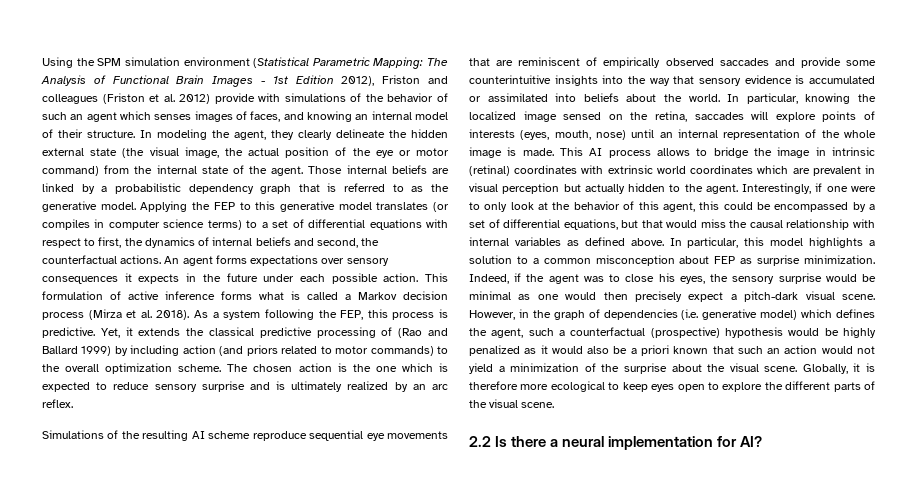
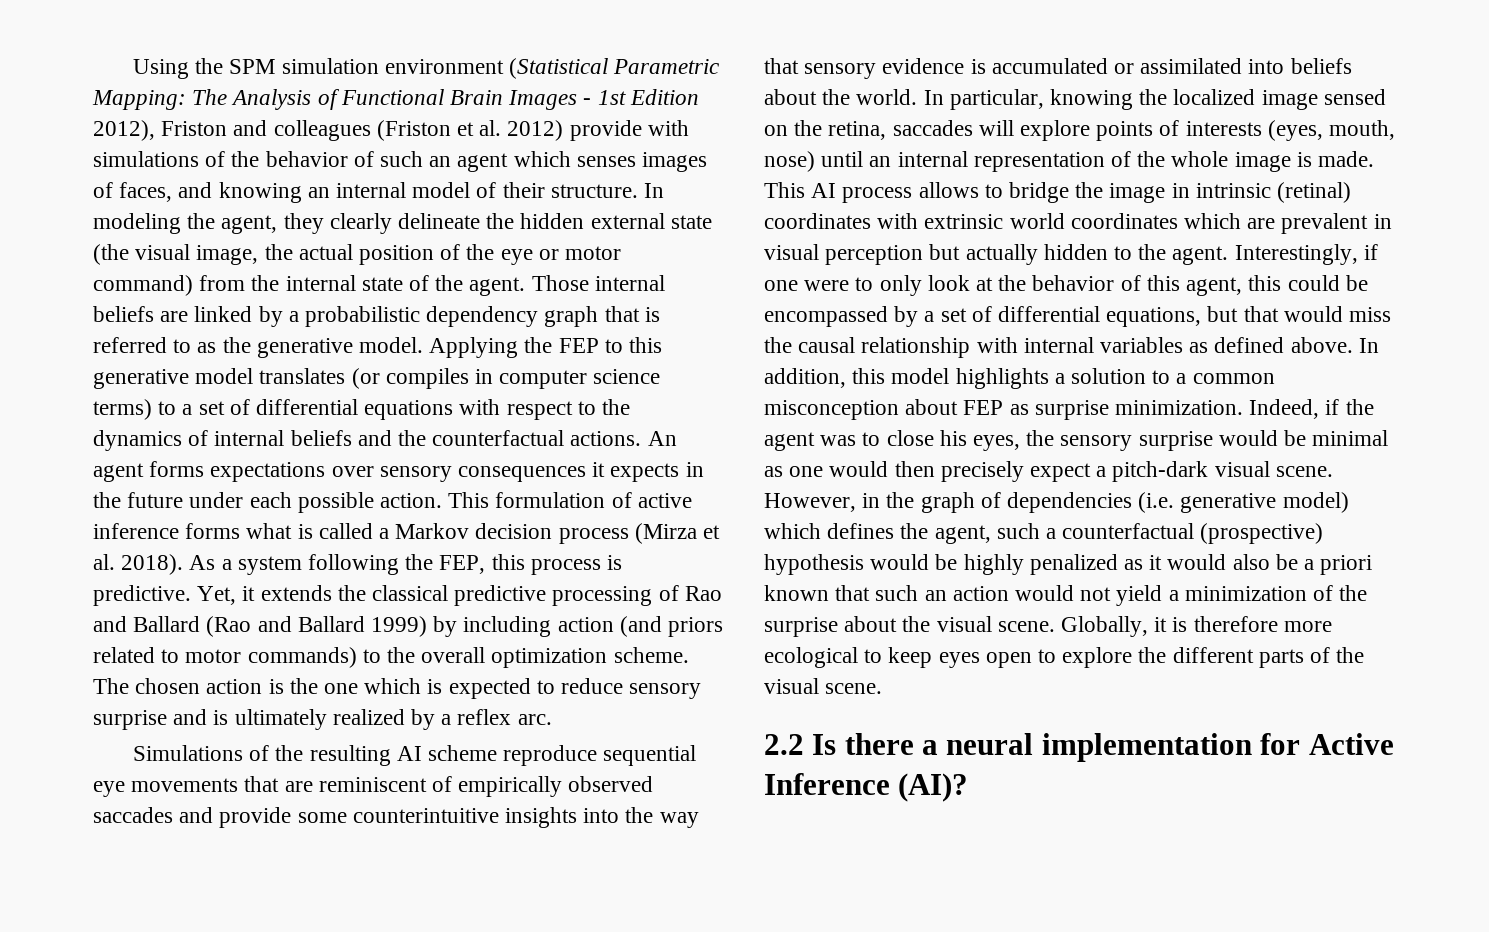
[98,237,122,248] first, -> (596, 408) none
[317,238,359,248] second, -> (392, 438) none
(393, 331) none -> [684,586,722,601] [93,616,201,632] Rao and Ballard
[412,384,448,390] [42,399,73,408] an arc reflex. -> [441,709,552,725] a reflex arc.
[687,237,739,248] particular, -> [764,368,846,388] addition,
[740,436,763,447] AI? -> [1308,733,1394,755] [764,773,969,802] Active Inference (AI)?

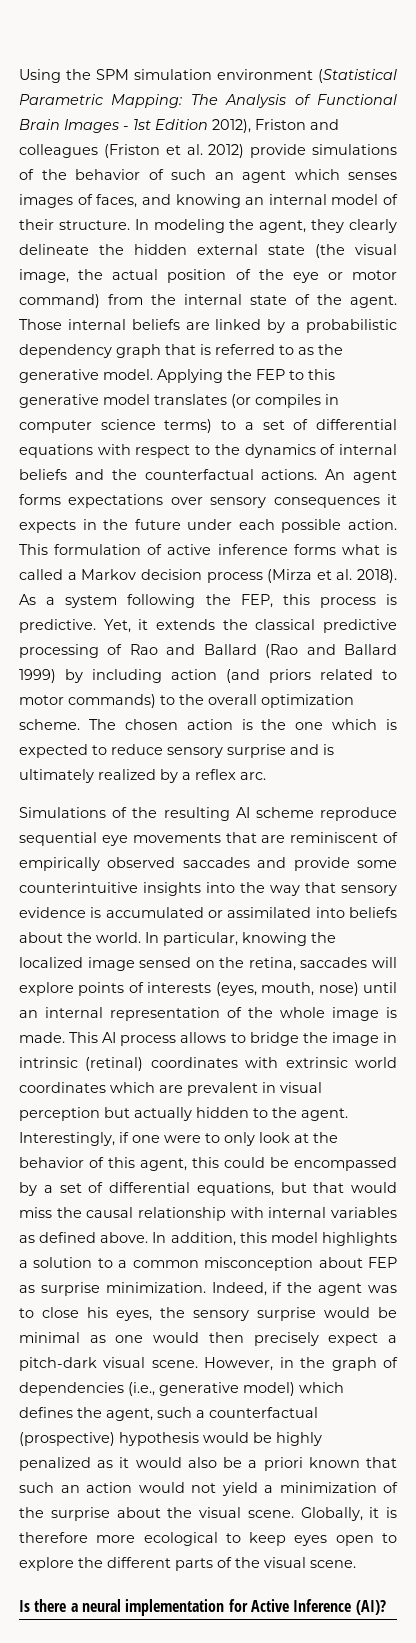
[647,120,689,136] with -> (307, 151) none
[1138,492,1175,513] (i.e. -> [128,1382,155,1396] (i.e.,
[764,734,804,755] 2.2 -> (356, 1564) none

